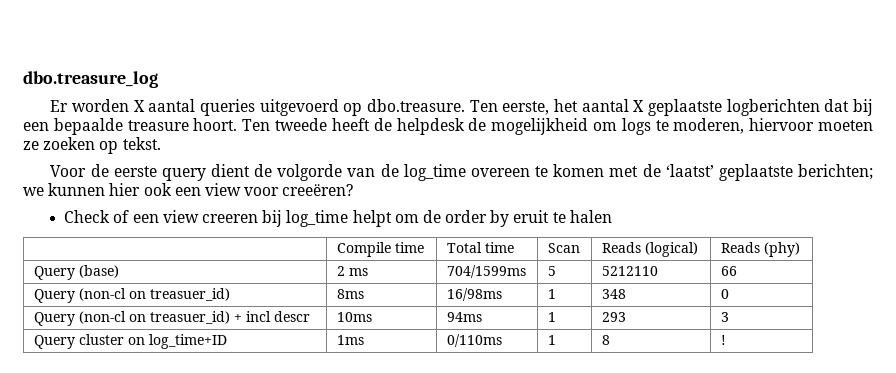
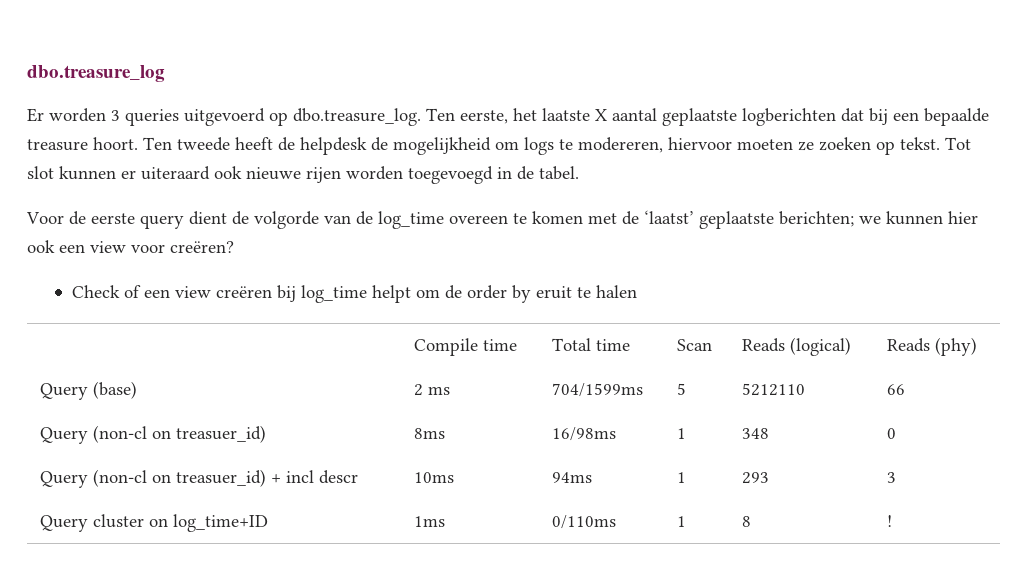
[133,99,196,112] X aantal -> [111,110,120,121] 3
[367,99,466,112] dbo.treasure. -> [293,108,421,126] dbo.treasure_log.
[581,99,645,112] aantal X -> [542,108,657,121] laatste X aantal
[673,118,745,134] moderen, -> [578,137,663,153] modereren,
(161, 143) none -> [945,137,971,150] [27,166,579,184] Tot slot kunnen er uiteraard ook nieuwe rijen worden toegevoegd in de tabel.
[282,184,354,196] creeëren? -> [170,241,234,253] creëren?
[201,214,258,223] creeren -> [215,286,272,298] creëren

